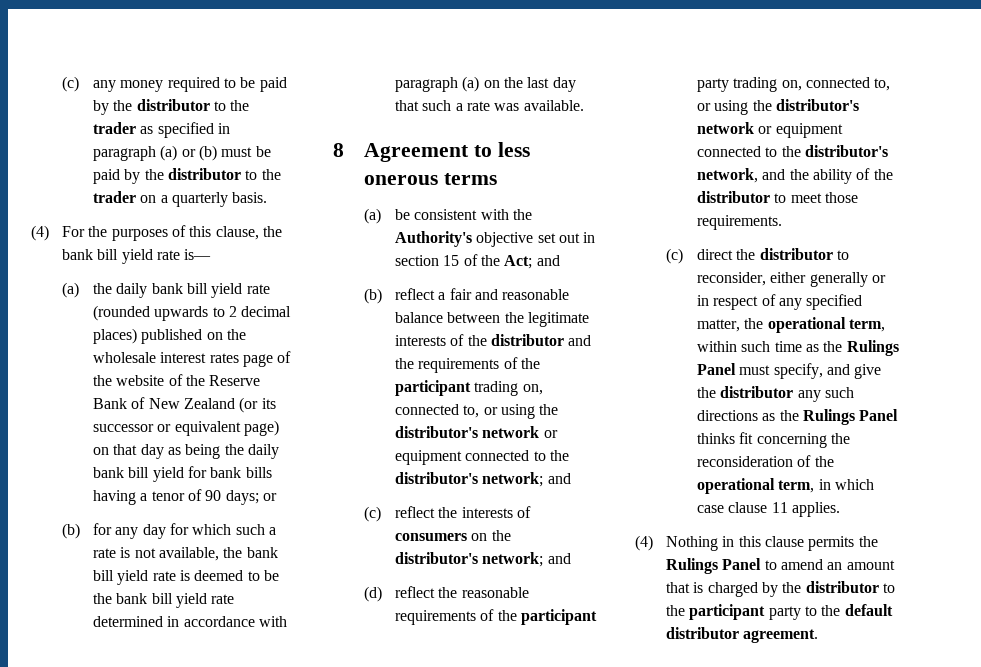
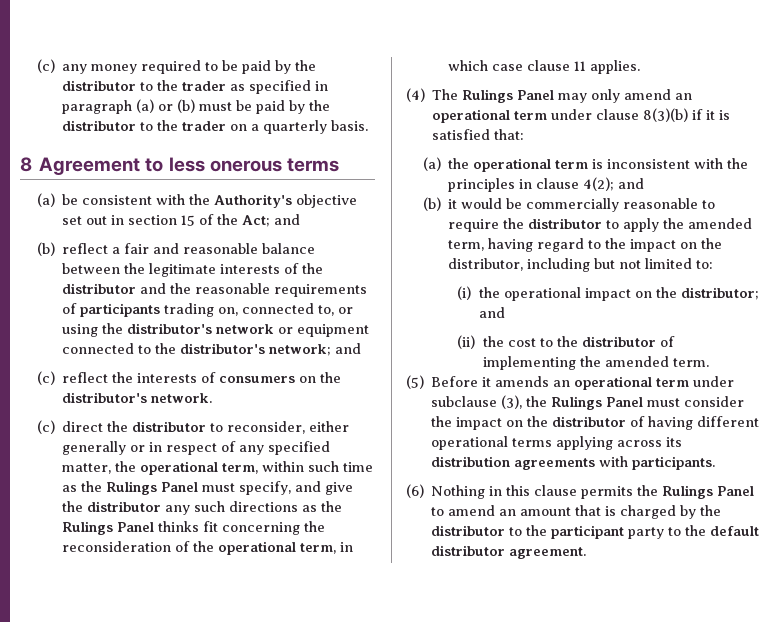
[31,225,282,241] [62,249,212,264] [62,282,270,298] [93,305,292,321] [93,328,247,344] [93,351,292,367] [93,374,261,386] [93,397,276,413] [93,420,280,436] [93,444,279,459] [93,466,272,482] [93,489,277,505] [62,523,276,539] [93,547,278,561] [93,570,279,585] [93,593,235,608] [93,616,288,627] [395,76,576,92] [395,100,584,111] // (4) For the purposes of this clause, the bank bill yield rate is— // (a) the daily bank bill yield rate (rounded upwards to 2 decimal places) published on the wholesale interest rates page of the website of the Reserve Bank of New Zealand (or its successor or equivalent page) on that day as being the daily bank bill yield for bank bills having a tenor of 90 days; or // (b) for any day for which such a rate is not available, the bank bill yield rate is deemed to be the bank bill yield rate determined in accordance with paragraph (a) on the last day that such a rate was available. -> (369, 125) none
[418,357,541,373] [395,380,472,396] requirements of the participant -> [195,283,368,297] [62,303,161,317] reasonable requirements of participants
[482,552,571,567] [364,586,529,602] [395,609,598,625] [697,77,891,92] [697,99,860,115] [697,122,843,138] [697,145,889,157] [697,168,893,184] [697,191,859,203] [697,215,783,230] network; and // (d) reflect the reasonable requirements of the participant party trading on, connected to, or using the distributor's network or equipment connected to the distributor's network, and the ability of the distributor to meet those requirements. -> [151,393,213,403] network.
(653, 543) none -> [432,89,693,103] [432,108,731,123] [432,129,525,140] [423,157,749,172] [448,177,645,192] [423,197,716,212] [448,218,753,232] [448,238,723,252] [448,258,714,272] [457,286,759,301] [478,307,505,318] [457,335,675,349] [482,356,709,370] [406,375,735,390] [431,395,745,410] [431,416,760,430] [431,436,683,450] [431,456,716,470] [406,484,424,498] The Rulings Panel may only amend an operational term under clause 8(3)(b) if it is satisfied that: // (a) the operational term is inconsistent with the principles in clause 4(2); and // (b) it would be commercially reasonable to require the distributor to apply the amended term, having regard to the impact on the distributor, including but not limited to: // (i) the operational impact on the distributor; and // (ii) the cost to the distributor of implementing the amended term. // (5) Before it amends an operational term under subclause (3), the Rulings Panel must consider the impact on the distributor of having different operational terms applying across its distribution agreements with participants. // (6)

